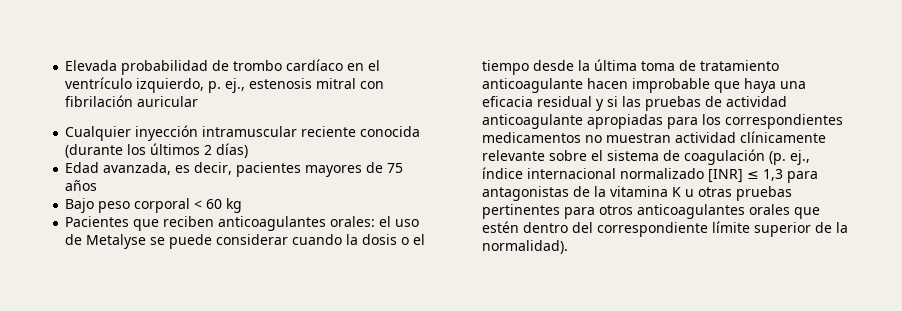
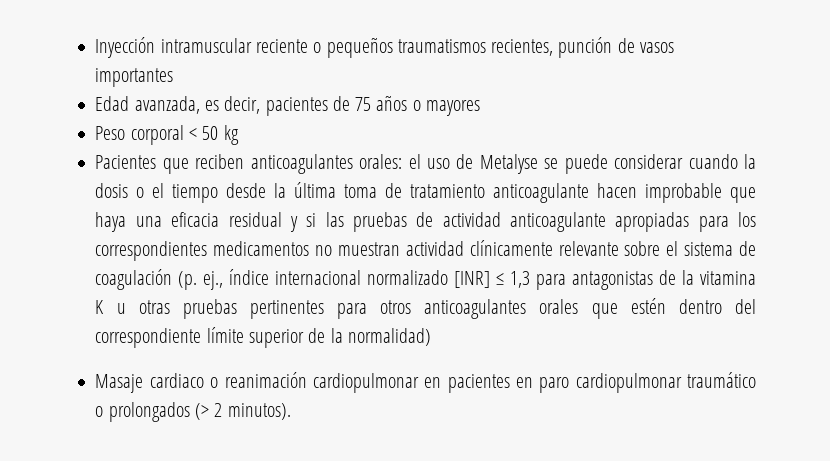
[65,59,381,75] [65,77,385,93] [65,95,199,107] [65,125,421,141] [65,143,249,158] Elevada probabilidad de trombo cardíaco en el ventrículo izquierdo, p. ej., estenosis mitral con fibrilación auricular // Cualquier inyección intramuscular reciente conocida (durante los últimos 2 días) -> [95,37,674,58] [95,68,174,87] Inyección intramuscular reciente o pequeños traumatismos recientes, punción de vasos importantes
[305,165,363,177] mayores -> (328, 106) none
[65,198,131,213] // Bajo peso -> [412,100,480,116] [95,126,126,140] o mayores // Peso
[206,199,223,209] 60 -> [202,126,219,140] 50
[482,240,569,254] normalidad). -> [347,328,431,346] [95,372,757,393] [95,402,291,422] normalidad) // Masaje cardiaco o reanimación cardiopulmonar en pacientes en paro cardiopulmonar traumático o prolongados (> 2 minutos).

